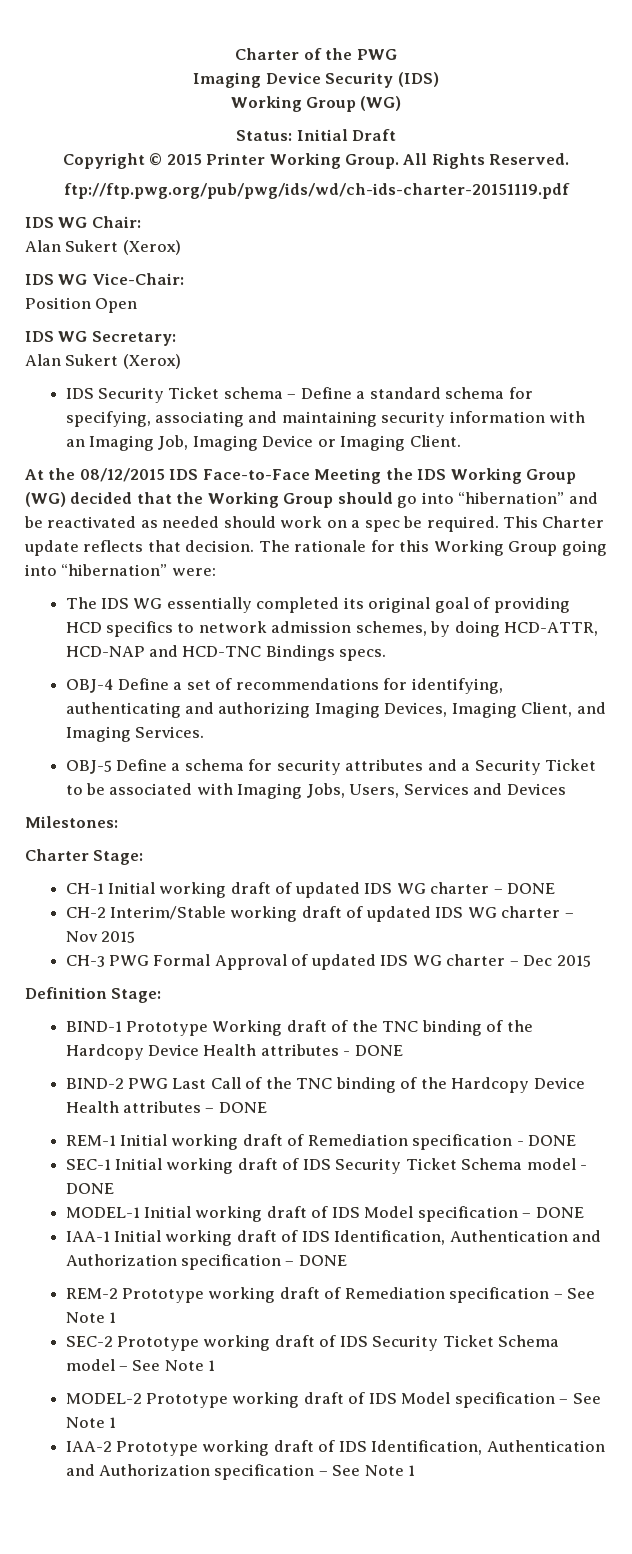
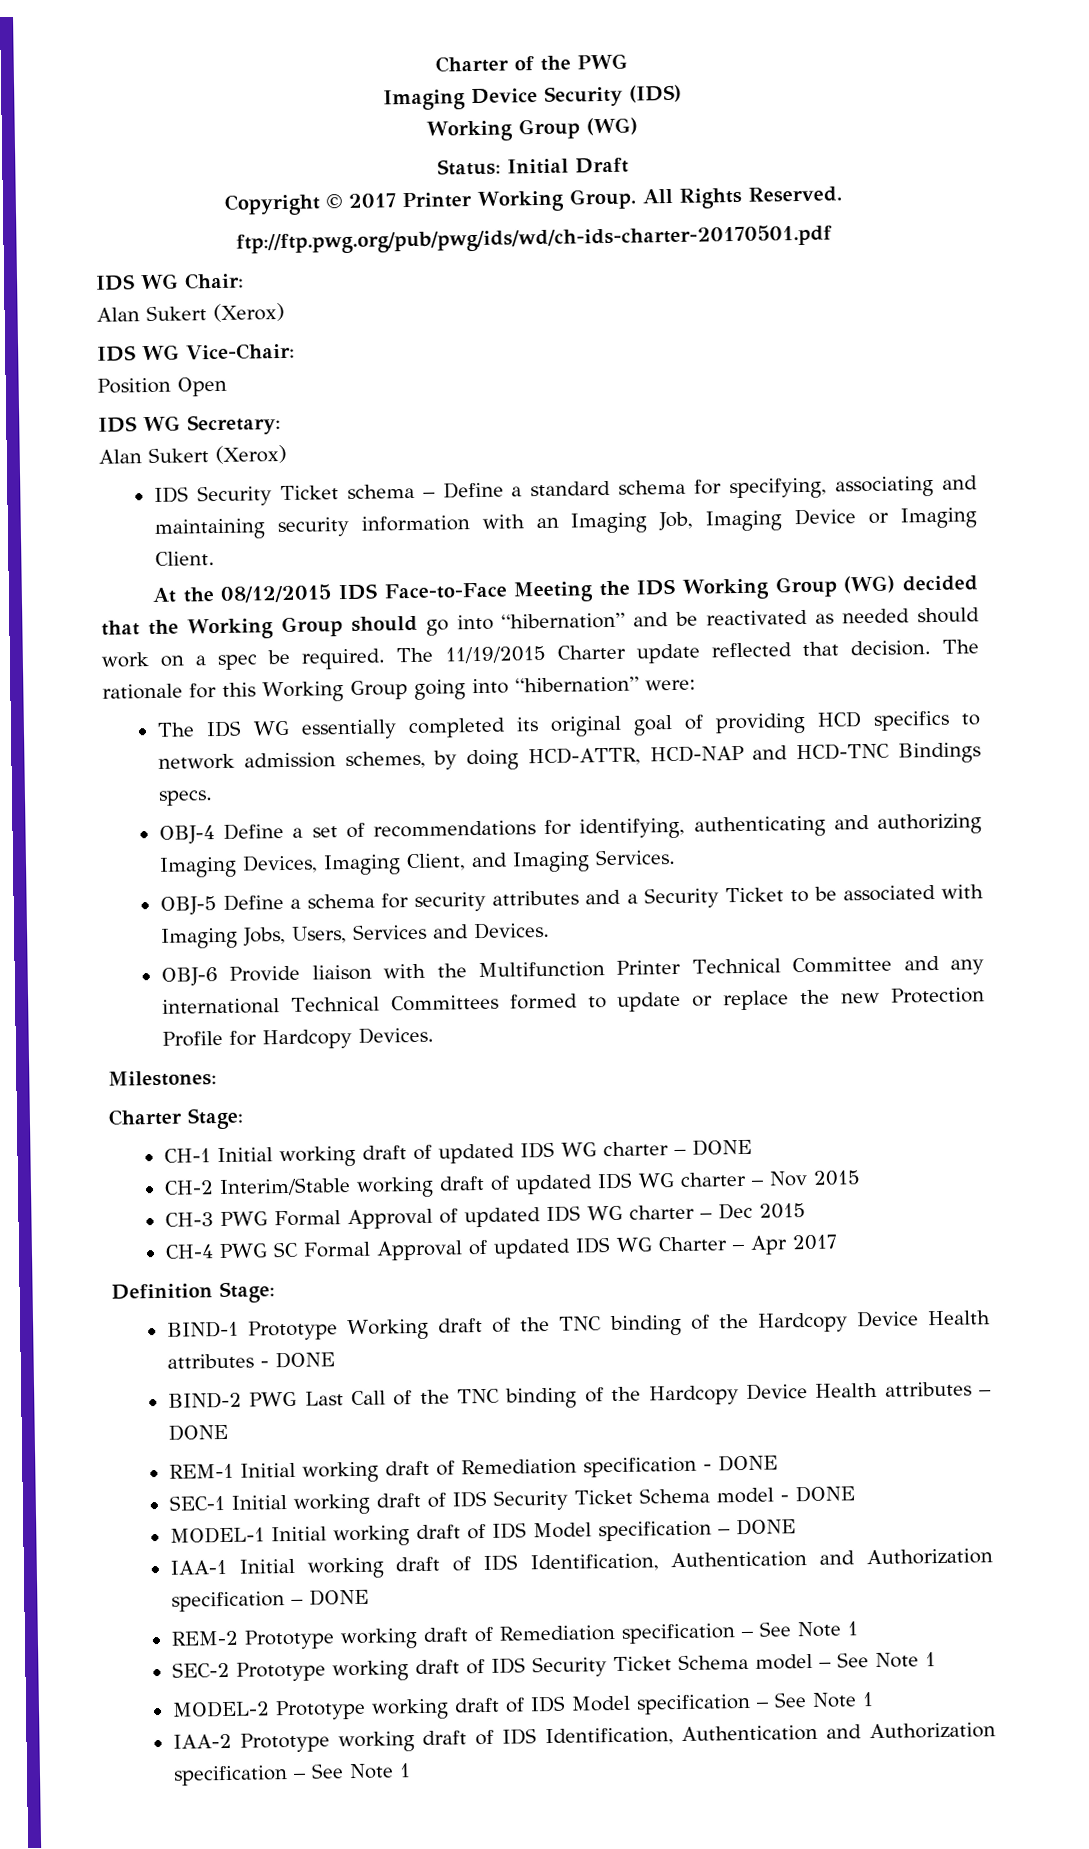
[166,154,202,165] 2015 -> [348,193,397,208] 2017
[63,183,570,199] ftp://ftp.pwg.org/pub/pwg/ids/wd/ch-ids-charter-20151119.pdf -> [236,224,832,255] ftp://ftp.pwg.org/pub/pwg/ids/wd/ch-ids-charter-20170501.pdf
[503,516,539,528] This -> [396,645,546,664] The 11/19/2015
[83,540,144,552] reflects -> [710,642,792,658] reflected
[506,783,566,795] Devices -> [472,921,550,940] [160,955,984,987] [161,987,985,1015] [161,1026,434,1050] Devices. // OBJ-6 Provide liaison with the Multifunction Printer Technical Committee and any international Technical Committees formed to update or replace the new Protection Profile for Hardcopy Devices.
(591, 961) none -> [164,1234,838,1261] // CH-4 PWG SC Formal Approval of updated IDS WG Charter – Apr 2017

